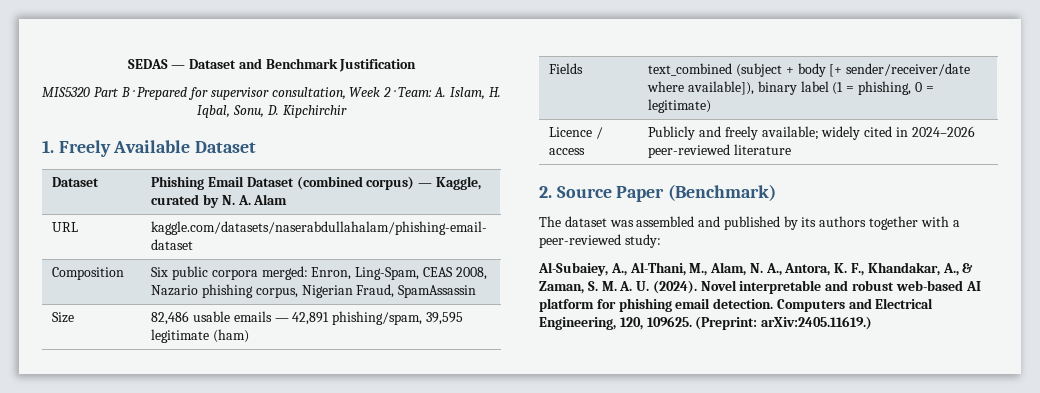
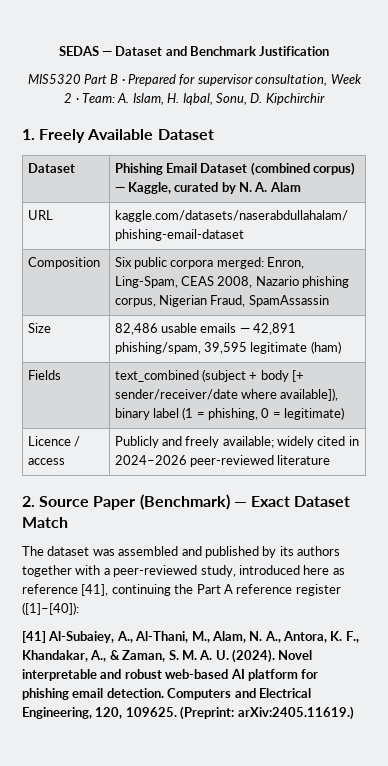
(777, 192) none -> [233,496,351,507] [22,517,68,528] — Exact Dataset Match
[624,234,661,248] study: // -> [200,565,345,577] [22,584,341,596] [22,602,79,615] [22,631,46,643] study, introduced here as reference [41], continuing the Part A reference register ([1]–[40]): // [41]

